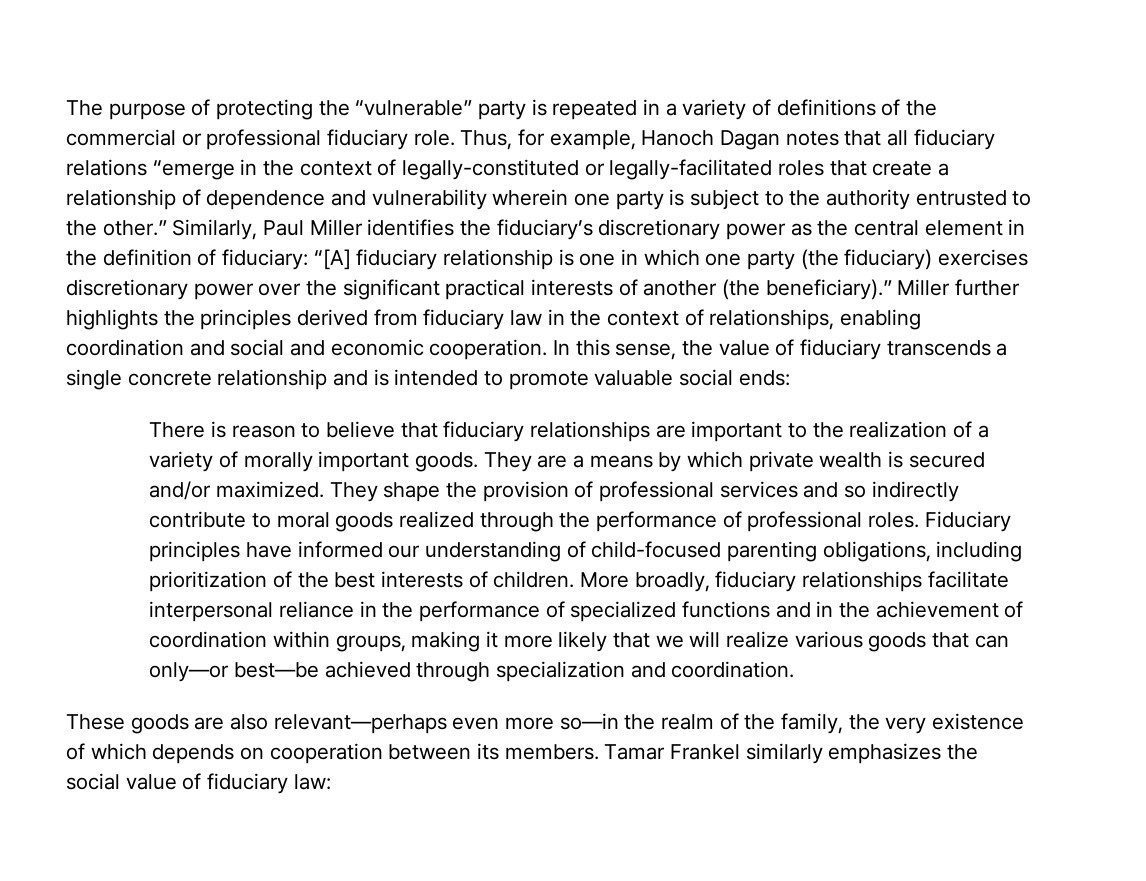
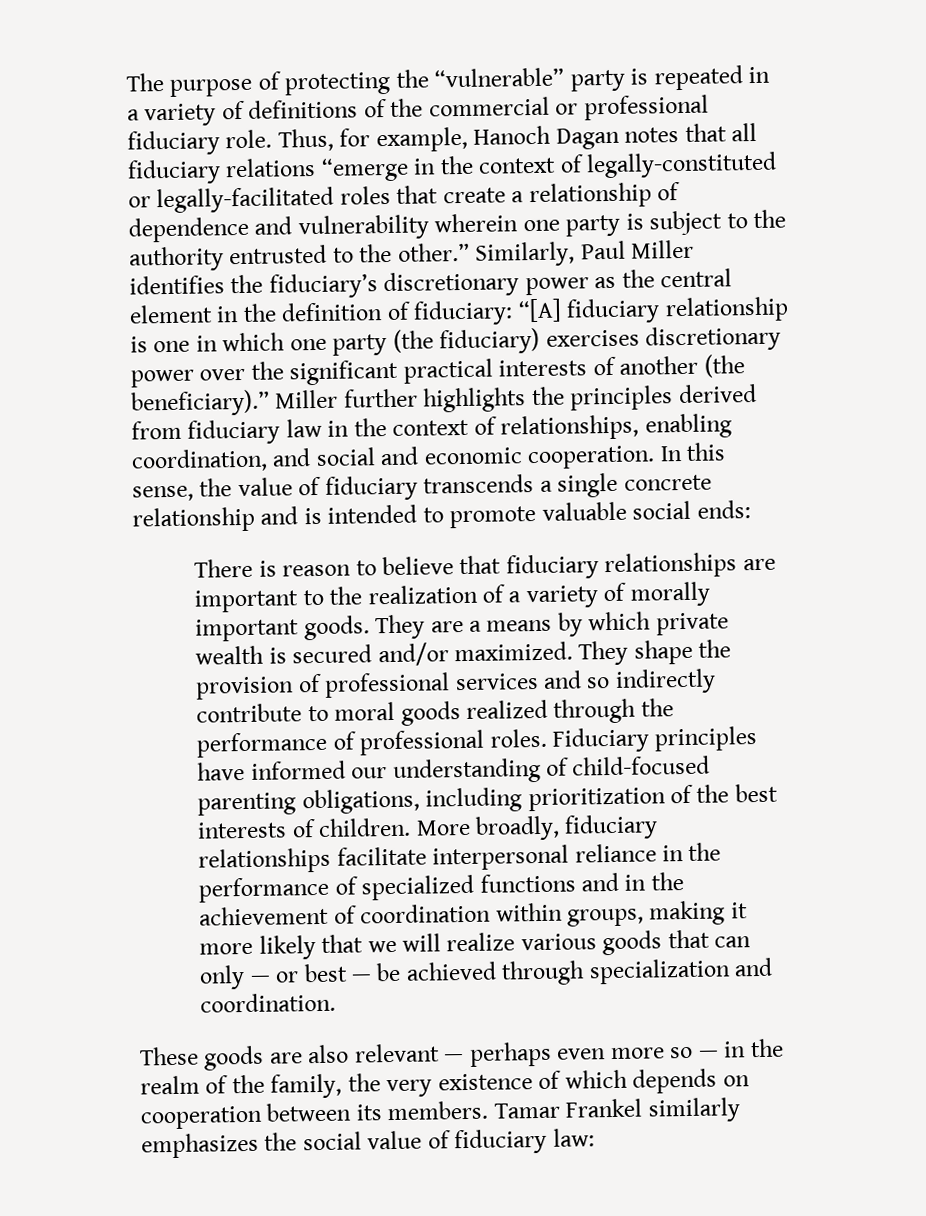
[66,339,184,356] coordination -> [131,448,268,473] coordination,
[149,662,319,682] only—or best—be -> [199,962,402,990] only — or best — be
[273,713,619,734] relevant—perhaps even more so—in -> [353,1041,747,1067] relevant — perhaps even more so — in

